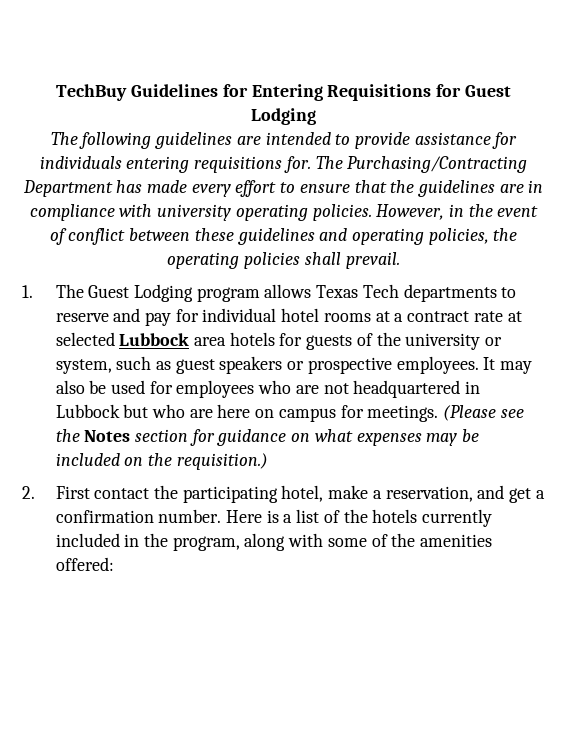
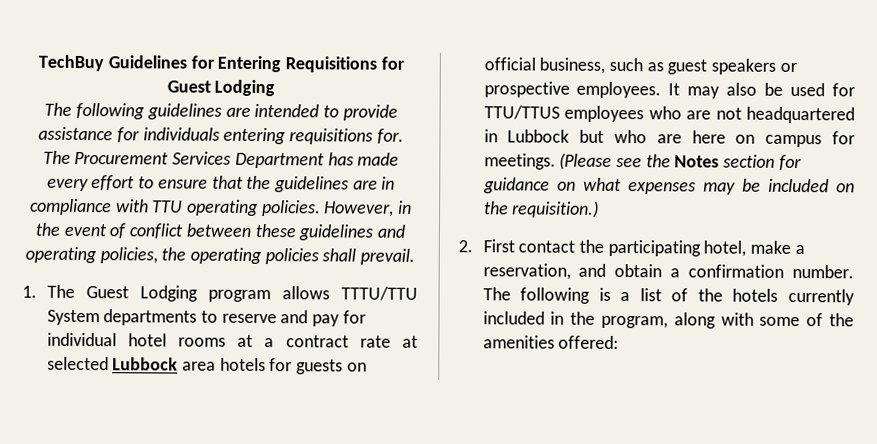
[347,156,528,173] Purchasing/Contracting -> [74,151,232,165] Procurement Services
[157,204,232,221] university -> [152,200,184,213] TTU
[316,284,399,298] Texas Tech -> [341,286,418,301] [46,309,100,326] TTTU/TTU System
[356,332,503,350] [55,359,112,374] of the university or system, -> [346,362,367,372] [483,57,606,74] on official business,
(173, 387) none -> [483,105,560,120] TTU/TTUS
[509,488,532,503] get -> [614,263,663,278] obtain
[225,510,262,523] Here -> [482,287,591,304] The following

